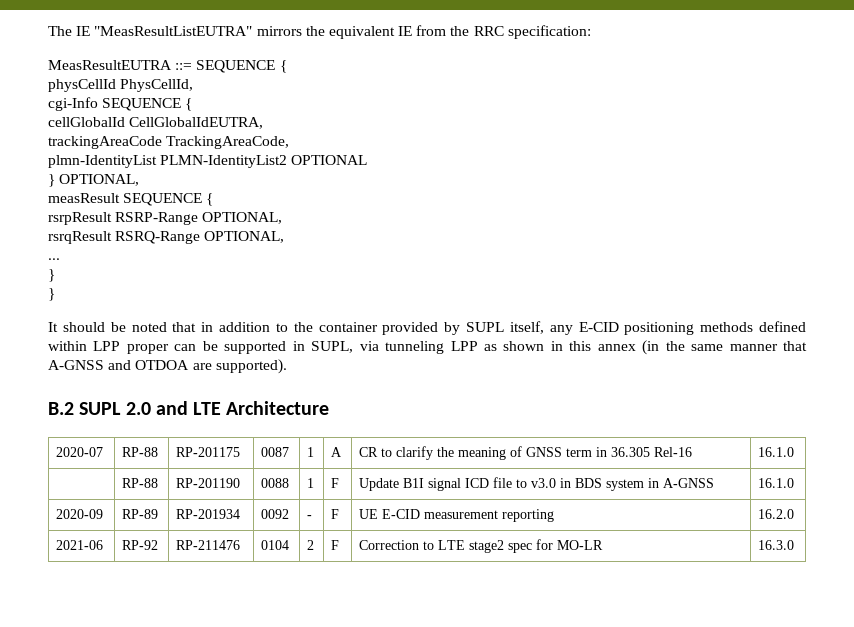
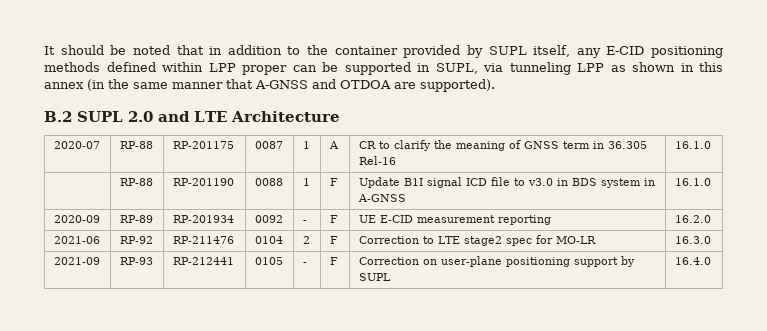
[48,25,591,39] [48,60,287,73] [48,79,194,92] [48,97,193,111] [48,117,264,129] [48,136,290,149] [48,155,368,168] [48,174,140,187] [48,193,214,206] [48,212,283,225] [48,231,285,244] [48,258,60,260] [48,269,55,282] [48,288,55,301] The IE "MeasResultListEUTRA" mirrors the equivalent IE from the RRC specification: // MeasResultEUTRA ::= SEQUENCE { // physCellId PhysCellId, // cgi-Info SEQUENCE { // cellGlobalId CellGlobalIdEUTRA, // trackingAreaCode TrackingAreaCode, // plmn-IdentityList PLMN-IdentityList2 OPTIONAL // } OPTIONAL, // measResult SEQUENCE { // rsrpResult RSRP-Range OPTIONAL, // rsrqResult RSRQ-Range OPTIONAL, // ... // } // } // -> (44, 50) none
(794, 545) none -> [53,257,100,265] [119,257,153,265] [172,257,234,265] [254,257,283,265] [302,262,307,265] [329,257,338,265] [358,256,635,267] [358,273,391,281] [674,257,711,265] // 2021-09 | RP-93 | RP-212441 | 0105 | - | F | Correction on user-plane positioning support by SUPL | 16.4.0

